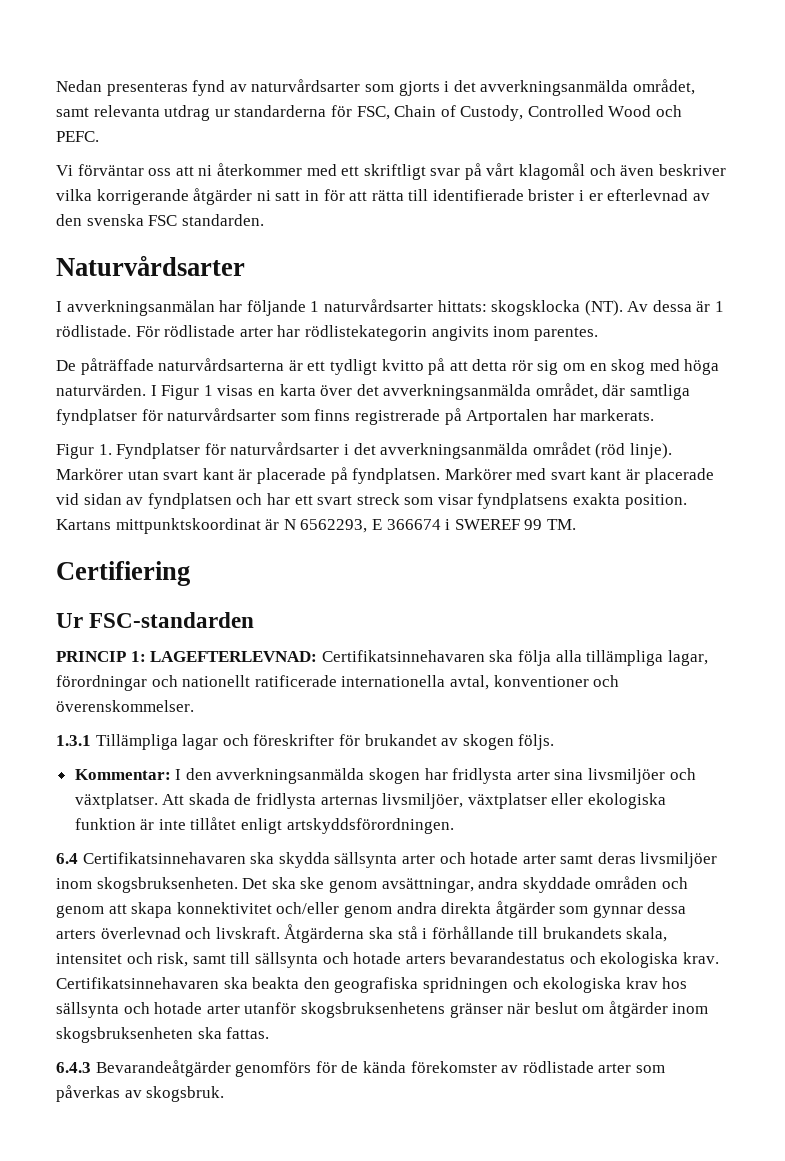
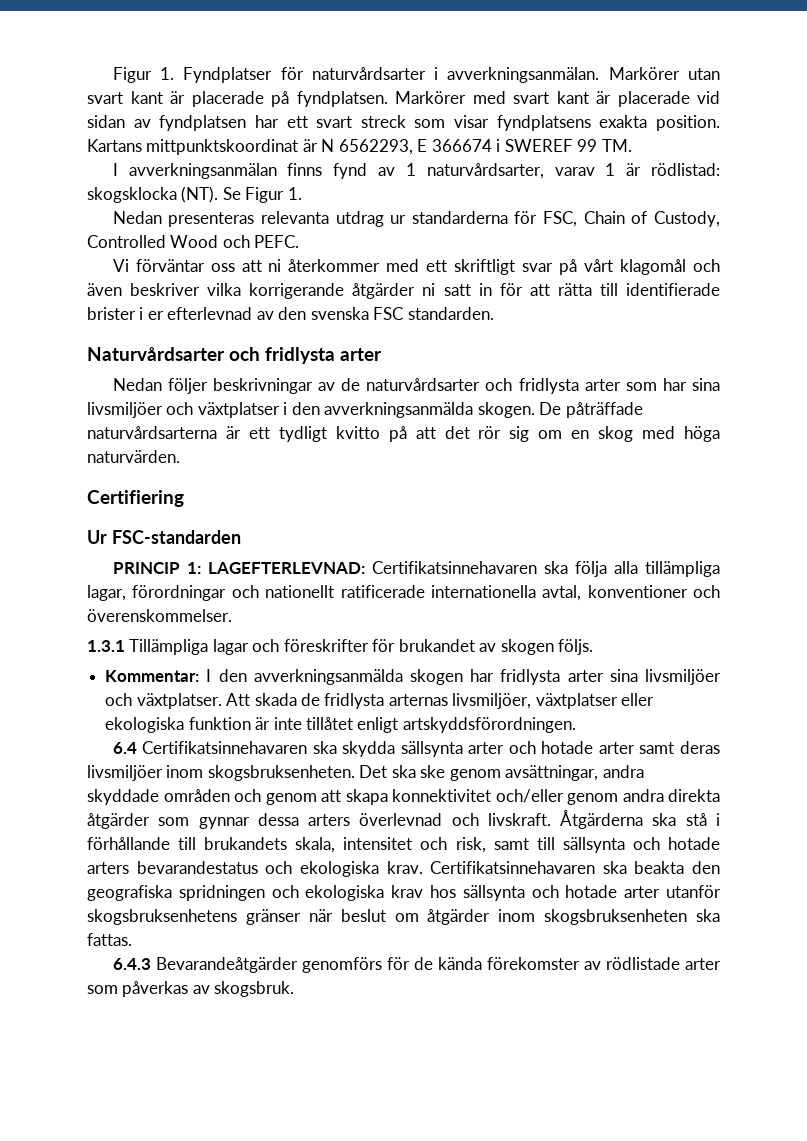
[56,79,695,96] [56,107,89,117] Nedan presenteras fynd av naturvårdsarter som gjorts i det avverkningsanmälda området, samt -> [112,67,721,83] [87,91,720,107] [87,115,720,131] [87,139,632,155] [112,163,721,179] [87,186,302,203] [112,211,255,227] Figur 1. Fyndplatser för naturvårdsarter i avverkningsanmälan. Markörer utan svart kant är placerade på fyndplatsen. Markörer med svart kant är placerade vid sidan av fyndplatsen har ett svart streck som visar fyndplatsens exakta position. Kartans mittpunktskoordinat är N 6562293, E 366674 i SWEREF 99 TM. // I avverkningsanmälan finns fynd av 1 naturvårdsarter, varav 1 är rödlistad: skogsklocka (NT). Se Figur 1. // Nedan presenteras
[56,299,725,316] [56,325,598,341] // I avverkningsanmälan har följande 1 naturvårdsarter hittats: skogsklocka (NT). Av dessa är 1 rödlistade. För rödlistade arter har rödlistekategorin angivits inom parentes. // -> [229,347,383,364] [112,378,720,394] [87,402,535,418] och fridlysta arter // Nedan följer beskrivningar av de naturvårdsarter och fridlysta arter som har sina livsmiljöer och växtplatser i den avverkningsanmälda skogen.
[472,359,508,371] detta -> [444,426,470,439] det
[150,383,691,400] [56,408,655,425] [56,442,672,459] [56,467,714,484] [56,493,687,509] [56,518,576,534] I Figur 1 visas en karta över det avverkningsanmälda området, där samtliga fyndplatser för naturvårdsarter som finns registrerade på Artportalen har markerats. // Figur 1. Fyndplatser för naturvårdsarter i det avverkningsanmälda området (röd linje). Markörer utan svart kant är placerade på fyndplatsen. Markörer med svart kant är placerade vid sidan av fyndplatsen och har ett svart streck som visar fyndplatsens exakta position. Kartans mittpunktskoordinat är N 6562293, E 366674 i SWEREF 99 TM. -> (180, 456) none

